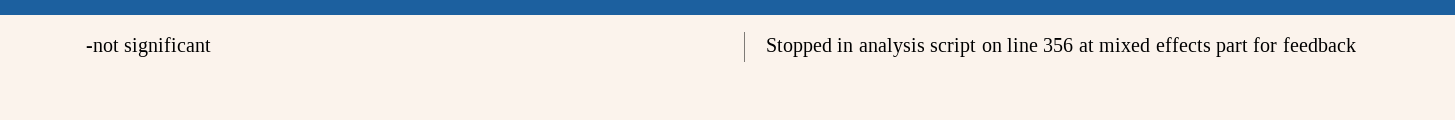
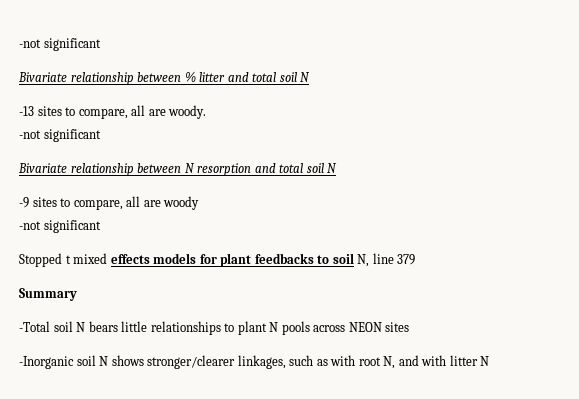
[86,37,212,57] [766,37,1356,57] -not significant // Stopped in analysis script on line 356 at mixed effects part for feedback -> [19,38,101,51] [18,71,311,85] [19,105,207,119] [19,129,101,142] [18,163,338,176] [19,196,200,210] [19,220,101,233] [19,253,416,267] [19,288,77,301] [19,321,410,335] [19,355,490,369] -not significant // Bivariate relationship between % litter and total soil N // -13 sites to compare, all are woody. // -not significant // Bivariate relationship between N resorption and total soil N // -9 sites to compare, all are woody // -not significant // Stopped t mixed effects models for plant feedbacks to soil N, line 379 // Summary // -Total soil N bears little relationships to plant N pools across NEON sites // -Inorganic soil N shows stronger/clearer linkages, such as with root N, and with litter N

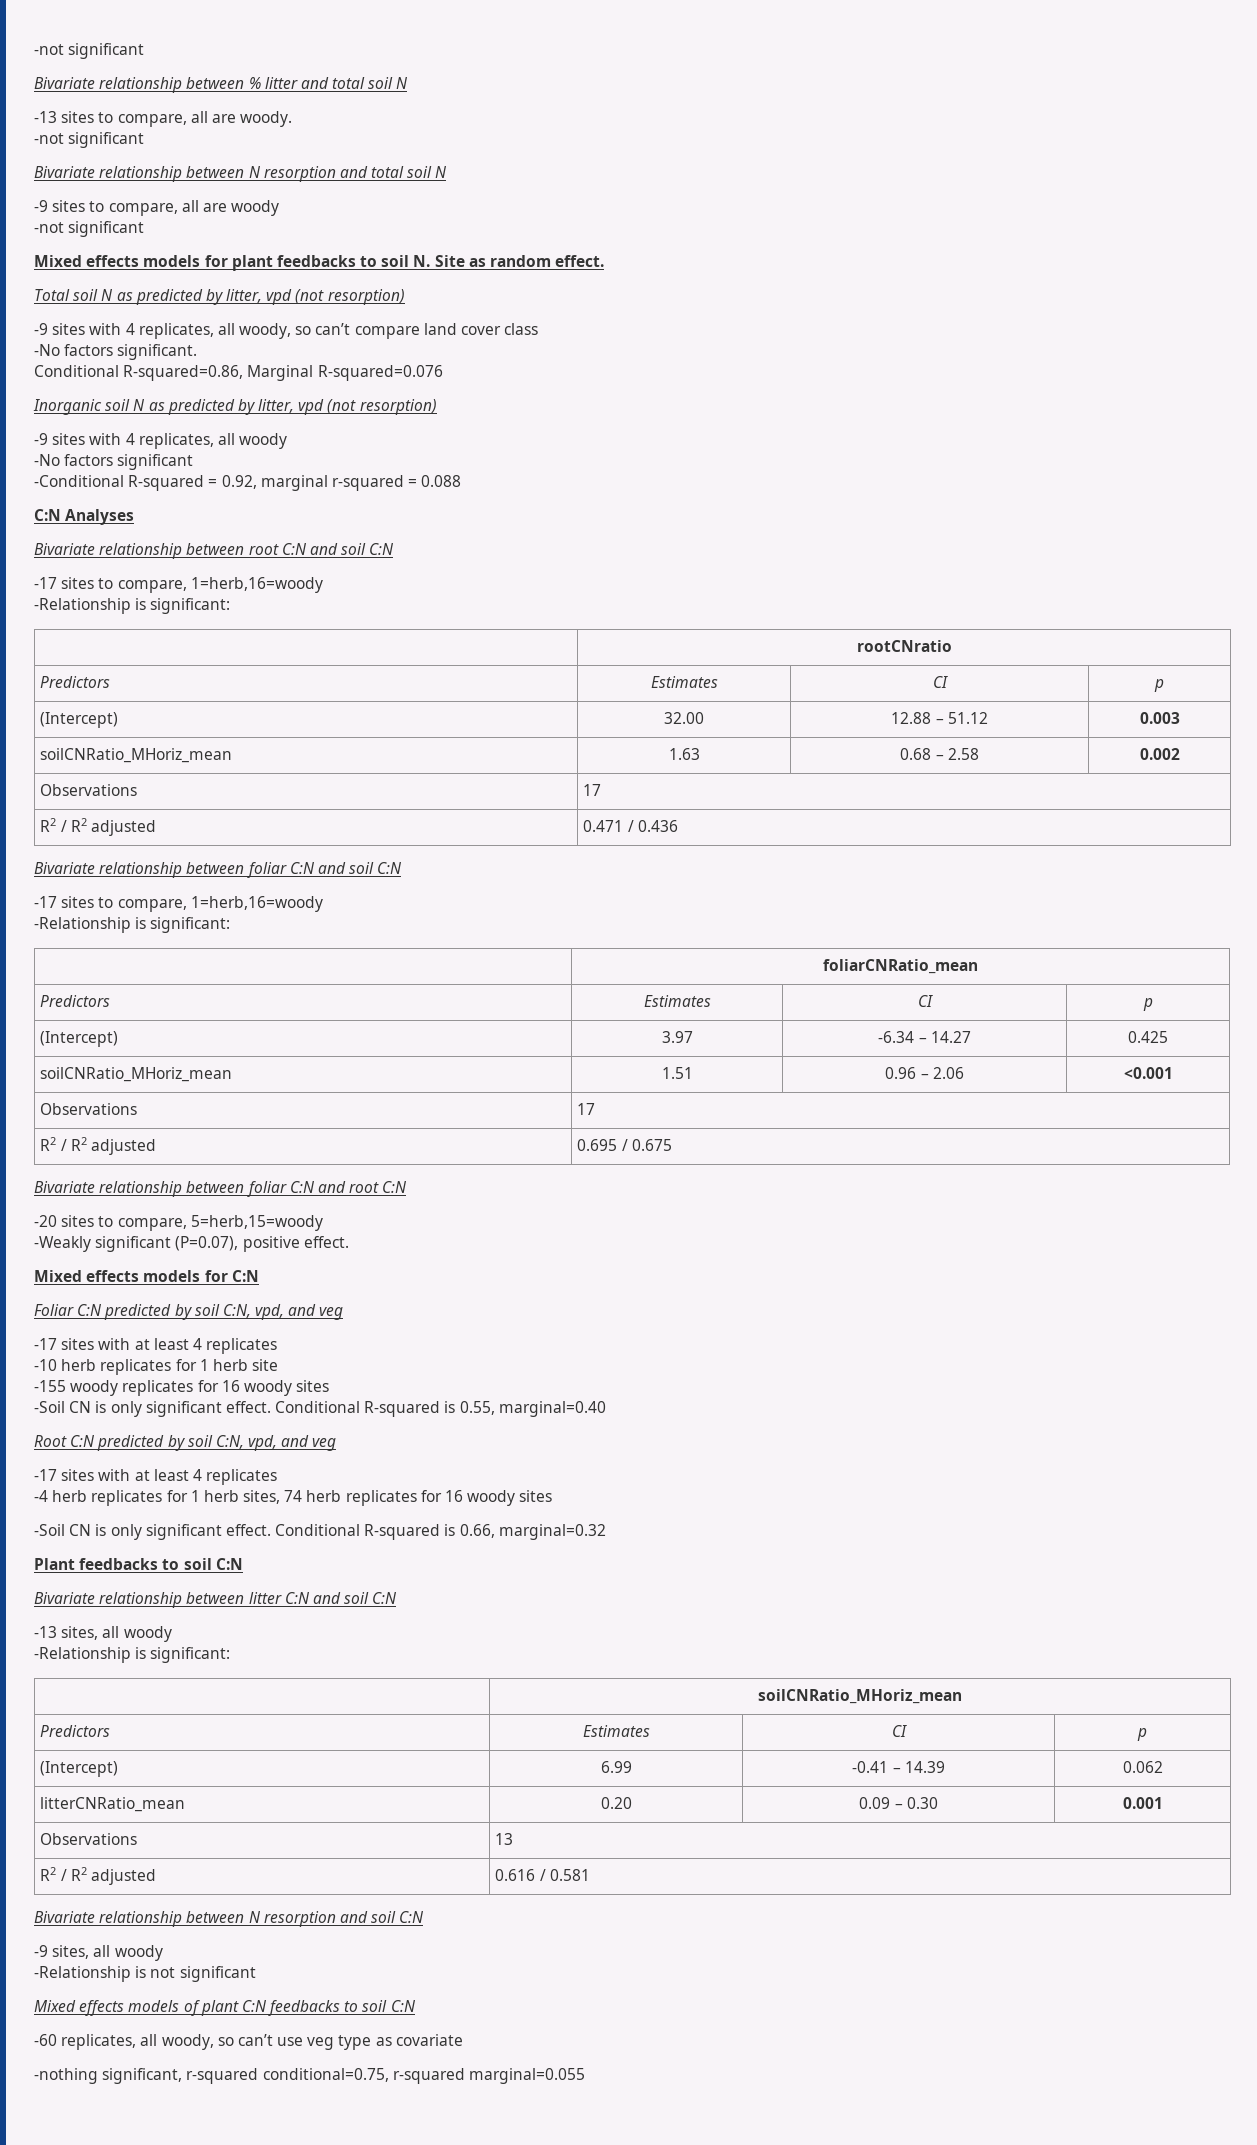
[19,253,108,267] Stopped t mixed -> [34,255,82,267] Mixed
[357,253,416,267] [19,288,77,301] [19,321,410,335] [19,355,490,369] N, line 379 // Summary // -Total soil N bears little relationships to plant N pools across NEON sites // -Inorganic soil N shows stronger/clearer linkages, such as with root N, and with litter N -> [413,255,605,267] [34,289,405,305] [34,323,539,339] [34,344,198,360] [34,365,443,381] [33,399,437,415] [34,433,288,449] [34,454,194,470] [34,475,462,491] [34,509,135,525] [34,543,395,559] [34,577,323,593] [34,598,231,614] [856,640,952,652] [40,676,111,688] [650,676,718,688] [932,676,948,688] [1154,679,1164,692] [40,712,119,728] [664,712,704,724] [891,712,988,724] [1139,712,1180,724] [40,748,233,763] [668,748,700,760] [900,748,979,760] [1139,748,1180,760] [40,784,138,796] [583,784,602,796] [40,818,156,836] [583,820,678,832] [34,862,403,878] [34,896,323,912] [34,917,231,933] [823,959,979,974] [40,995,111,1007] [643,995,711,1007] [917,995,933,1007] [1142,998,1153,1011] [40,1031,119,1047] [661,1031,693,1043] [878,1031,971,1043] [1128,1031,1168,1043] [40,1067,233,1082] [661,1067,693,1079] [885,1067,964,1079] [1123,1067,1173,1079] [40,1103,138,1115] [577,1103,596,1115] [40,1137,156,1155] [577,1139,672,1151] [34,1181,408,1197] [34,1215,323,1231] [34,1236,349,1252] [34,1270,259,1282] [34,1304,344,1320] [34,1338,278,1354] [34,1359,279,1375] [34,1380,330,1396] [34,1401,606,1417] [34,1435,337,1451] [34,1469,278,1485] [34,1490,553,1506] [34,1524,606,1540] [34,1558,243,1570] [34,1592,398,1608] [34,1626,172,1642] [34,1647,231,1663] [758,1689,963,1704] [40,1725,111,1737] [582,1725,650,1737] [891,1725,907,1737] [1137,1728,1147,1741] [40,1761,119,1777] [600,1761,632,1773] [852,1761,945,1773] [1122,1761,1163,1773] [40,1797,186,1812] [600,1797,632,1809] [859,1797,938,1809] [1122,1797,1163,1809] [40,1833,138,1845] [495,1833,514,1845] [40,1867,156,1885] [495,1869,590,1881] [34,1911,425,1927] [34,1945,163,1961] [34,1966,256,1982] [34,2000,416,2016] [34,2034,463,2050] [34,2068,585,2084] N. Site as random effect. // Total soil N as predicted by litter, vpd (not resorption) // -9 sites with 4 replicates, all woody, so can’t compare land cover class // -No factors significant. // Conditional R-squared=0.86, Marginal R-squared=0.076 // Inorganic soil N as predicted by litter, vpd (not resorption) // -9 sites with 4 replicates, all woody // -No factors significant // -Conditional R-squared = 0.92, marginal r-squared = 0.088 // C:N Analyses // Bivariate relationship between root C:N and soil C:N // -17 sites to compare, 1=herb,16=woody // -Relationship is significant: // | rootCNratio // Predictors | Estimates | CI | p // (Intercept) | 32.00 | 12.88 – 51.12 | 0.003 // soilCNRatio_MHoriz_mean | 1.63 | 0.68 – 2.58 | 0.002 // Observations | 17 // R2 / R2 adjusted | 0.471 / 0.436 // Bivariate relationship between foliar C:N and soil C:N // -17 sites to compare, 1=herb,16=woody // -Relationship is significant: // | foliarCNRatio_mean // Predictors | Estimates | CI | p // (Intercept) | 3.97 | -6.34 – 14.27 | 0.425 // soilCNRatio_MHoriz_mean | 1.51 | 0.96 – 2.06 | <0.001 // Observations | 17 // R2 / R2 adjusted | 0.695 / 0.675 // Bivariate relationship between foliar C:N and root C:N // -20 sites to compare, 5=herb,15=woody // -Weakly significant (P=0.07), positive effect. // Mixed effects models for C:N // Foliar C:N predicted by soil C:N, vpd, and veg // -17 sites with at least 4 replicates // -10 herb replicates for 1 herb site // -155 woody replicates for 16 woody sites // -Soil CN is only significant effect. Conditional R-squared is 0.55, marginal=0.40 // Root C:N predicted by soil C:N, vpd, and veg // -17 sites with at least 4 replicates // -4 herb replicates for 1 herb sites, 74 herb replicates for 16 woody sites // -Soil CN is only significant effect. Conditional R-squared is 0.66, marginal=0.32 // Plant feedbacks to soil C:N // Bivariate relationship between litter C:N and soil C:N // -13 sites, all woody // -Relationship is significant: // | soilCNRatio_MHoriz_mean // Predictors | Estimates | CI | p // (Intercept) | 6.99 | -0.41 – 14.39 | 0.062 // litterCNRatio_mean | 0.20 | 0.09 – 0.30 | 0.001 // Observations | 13 // R2 / R2 adjusted | 0.616 / 0.581 // Bivariate relationship between N resorption and soil C:N // -9 sites, all woody // -Relationship is not significant // Mixed effects models of plant C:N feedbacks to soil C:N // -60 replicates, all woody, so can’t use veg type as covariate // -nothing significant, r-squared conditional=0.75, r-squared marginal=0.055

